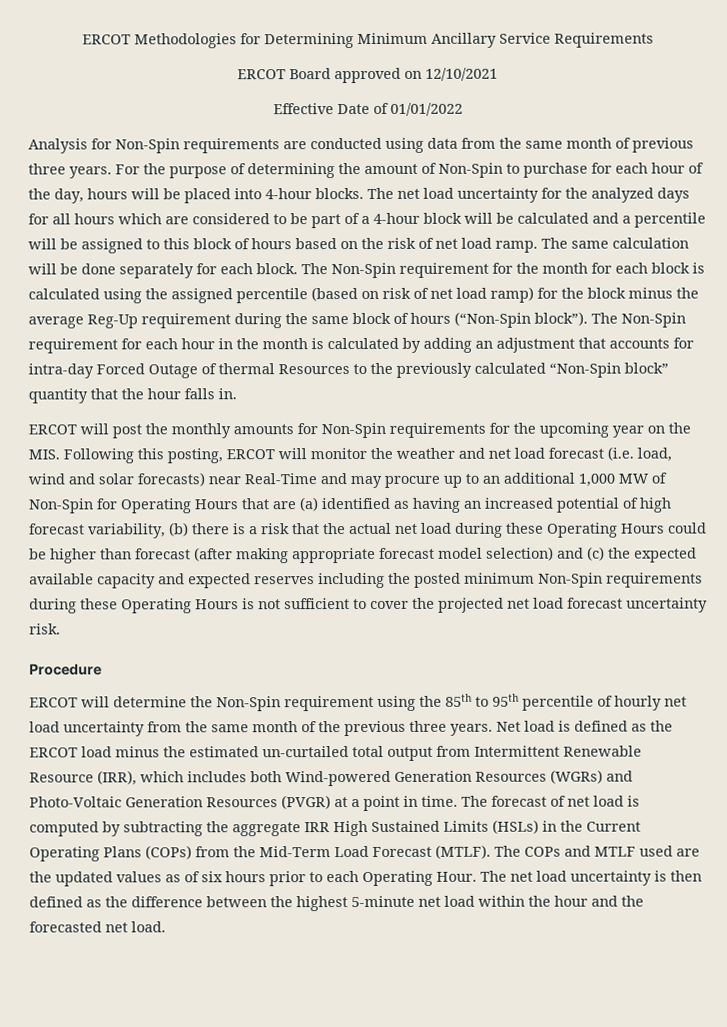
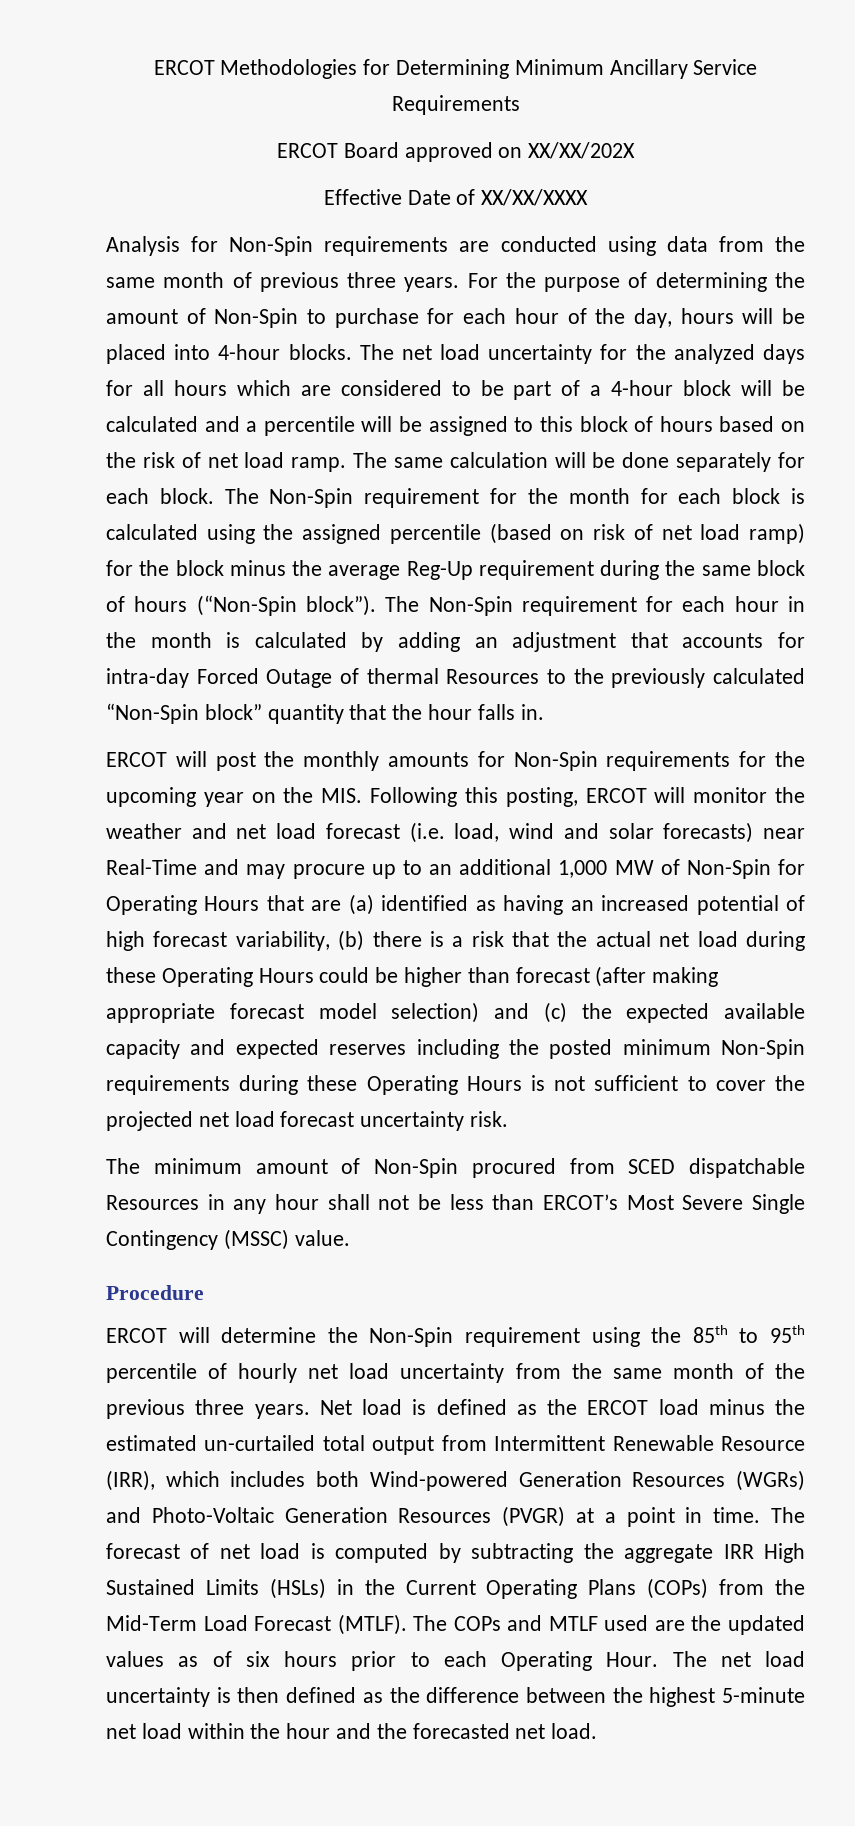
[425,67,498,81] 12/10/2021 -> [528,142,636,159] XX/XX/202X
[389,102,463,116] 01/01/2022 -> [481,189,589,206] XX/XX/XXXX
(61, 629) none -> [106,1158,805,1178] [106,1194,805,1214] [106,1229,350,1250] // The minimum amount of Non-Spin procured from SCED dispatchable Resources in any hour shall not be less than ERCOT’s Most Severe Single Contingency (MSSC) value.

